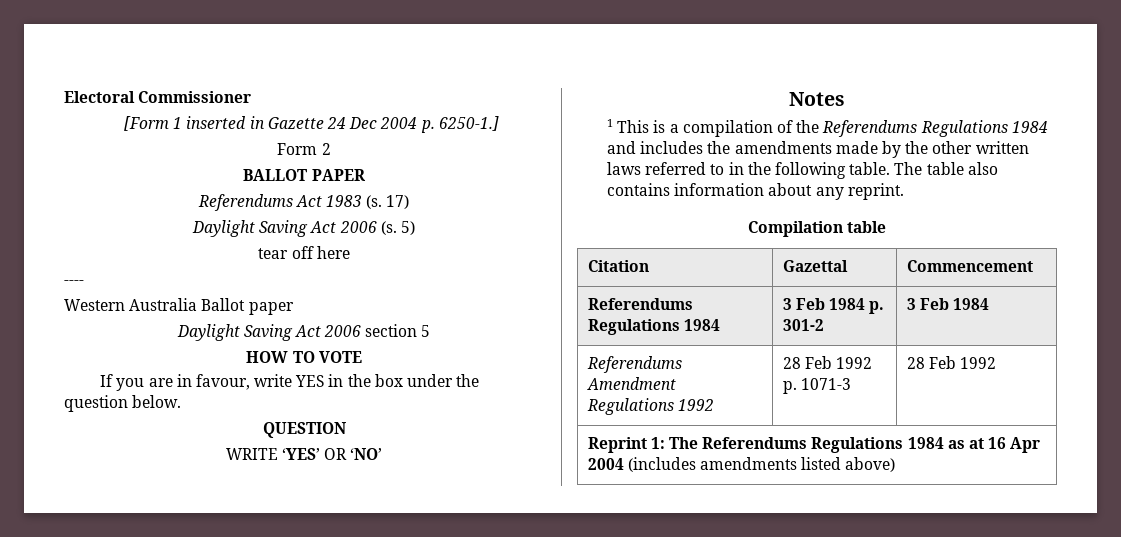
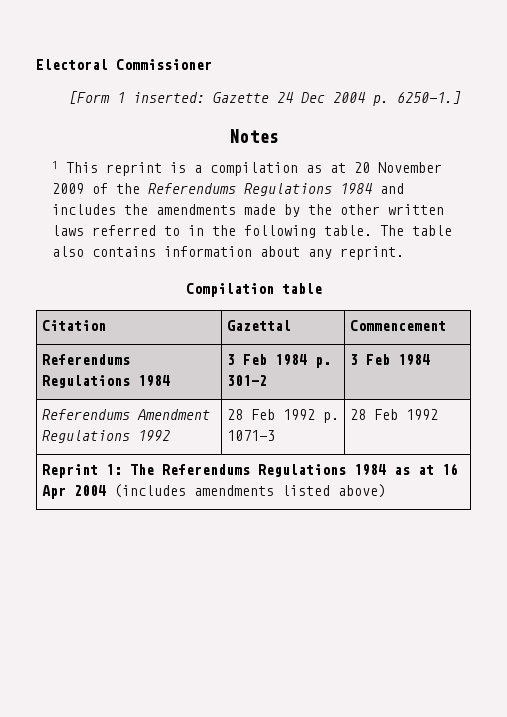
[186,116,265,129] inserted in -> [132,92,205,103] inserted:
[277,143,331,155] [243,169,366,181] [197,194,410,211] [192,220,415,237] [258,246,350,259] [64,280,84,285] [64,298,294,315] [176,324,431,341] [246,351,362,363] [100,374,480,391] [64,395,182,412] [262,422,346,438] [225,448,383,460] // Form 2 // BALLOT PAPER // Referendums Act 1983 (s. 17) // Daylight Saving Act 2006 (s. 5) // tear off here // ---- // Western Australia Ballot paper // Daylight Saving Act 2006 section 5 // HOW TO VOTE // If you are in favour, write YES in the box under the question below. // QUESTION // WRITE ‘YES’ OR ‘NO’ -> (461, 97) none
(650, 126) none -> [106,162,163,176] reprint
(773, 128) none -> [306,162,443,173] [52,183,85,194] as at 20 November 2009

